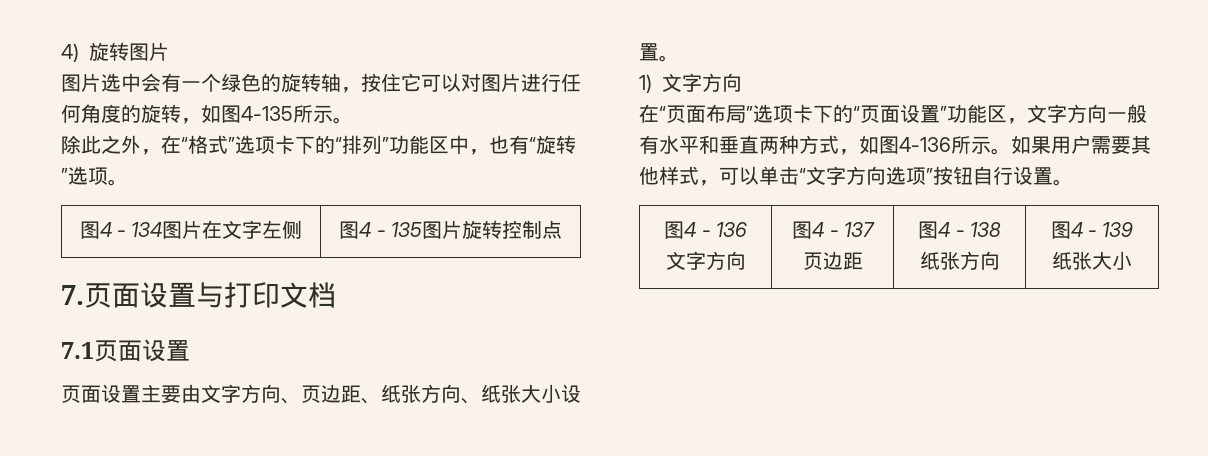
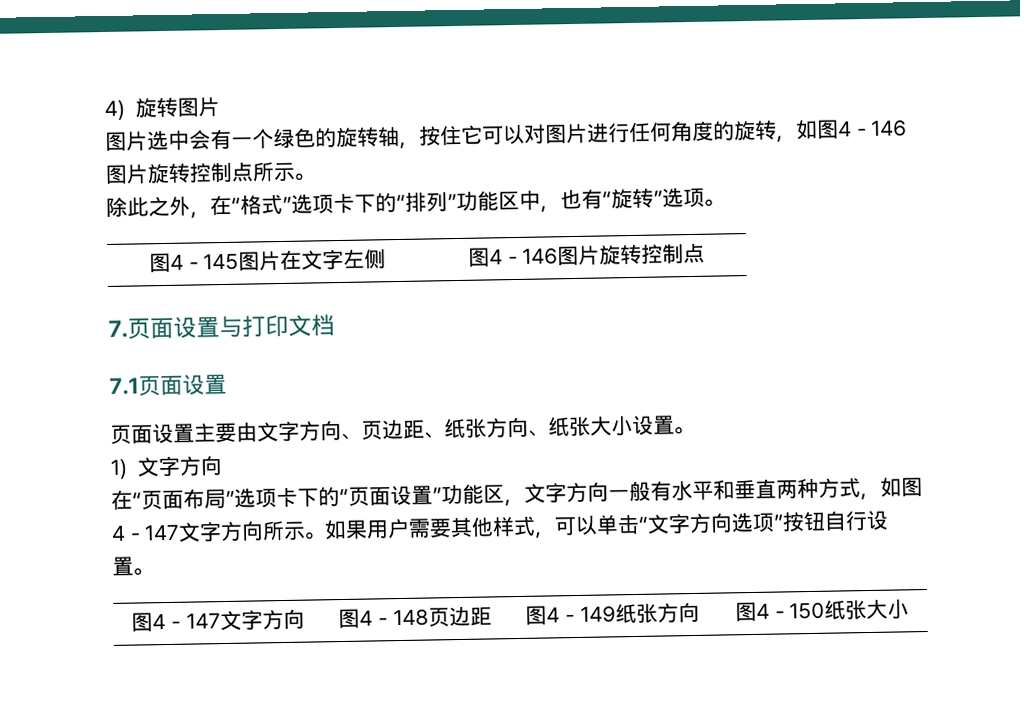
[241,106,293,121] 4-135 -> [838,119,908,137] [105,162,253,184] 4 - 146图片旋转控制点
[131,222,163,237] 134 -> [203,253,240,271] 145
[390,222,422,237] 135 -> [522,247,559,265] 146
[899,137,951,152] 4-136 -> [111,520,265,543] 4 - 147文字方向
[715,222,747,237] 136 -> [185,613,221,629] 147
[843,222,875,237] 137 -> [392,608,429,627] 148
[969,222,1001,237] 138 -> [579,605,616,623] 149
[1102,222,1134,237] 139 -> [789,601,826,620] 150

